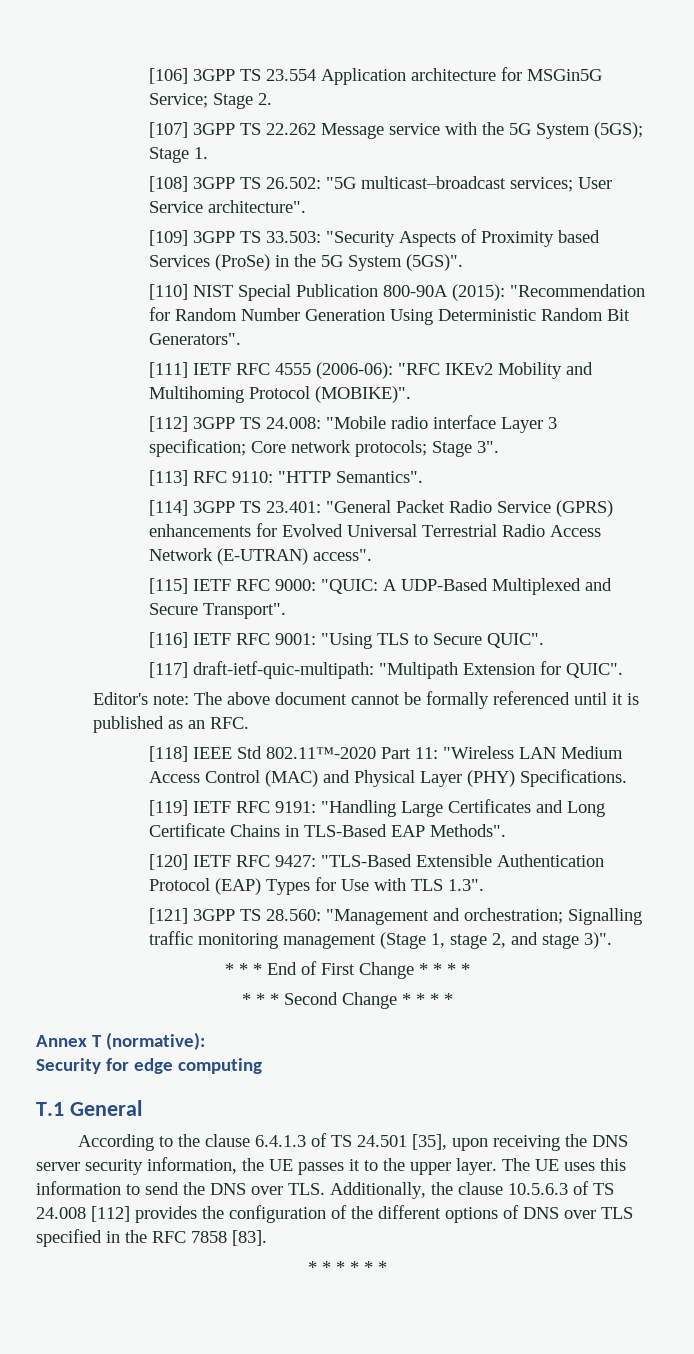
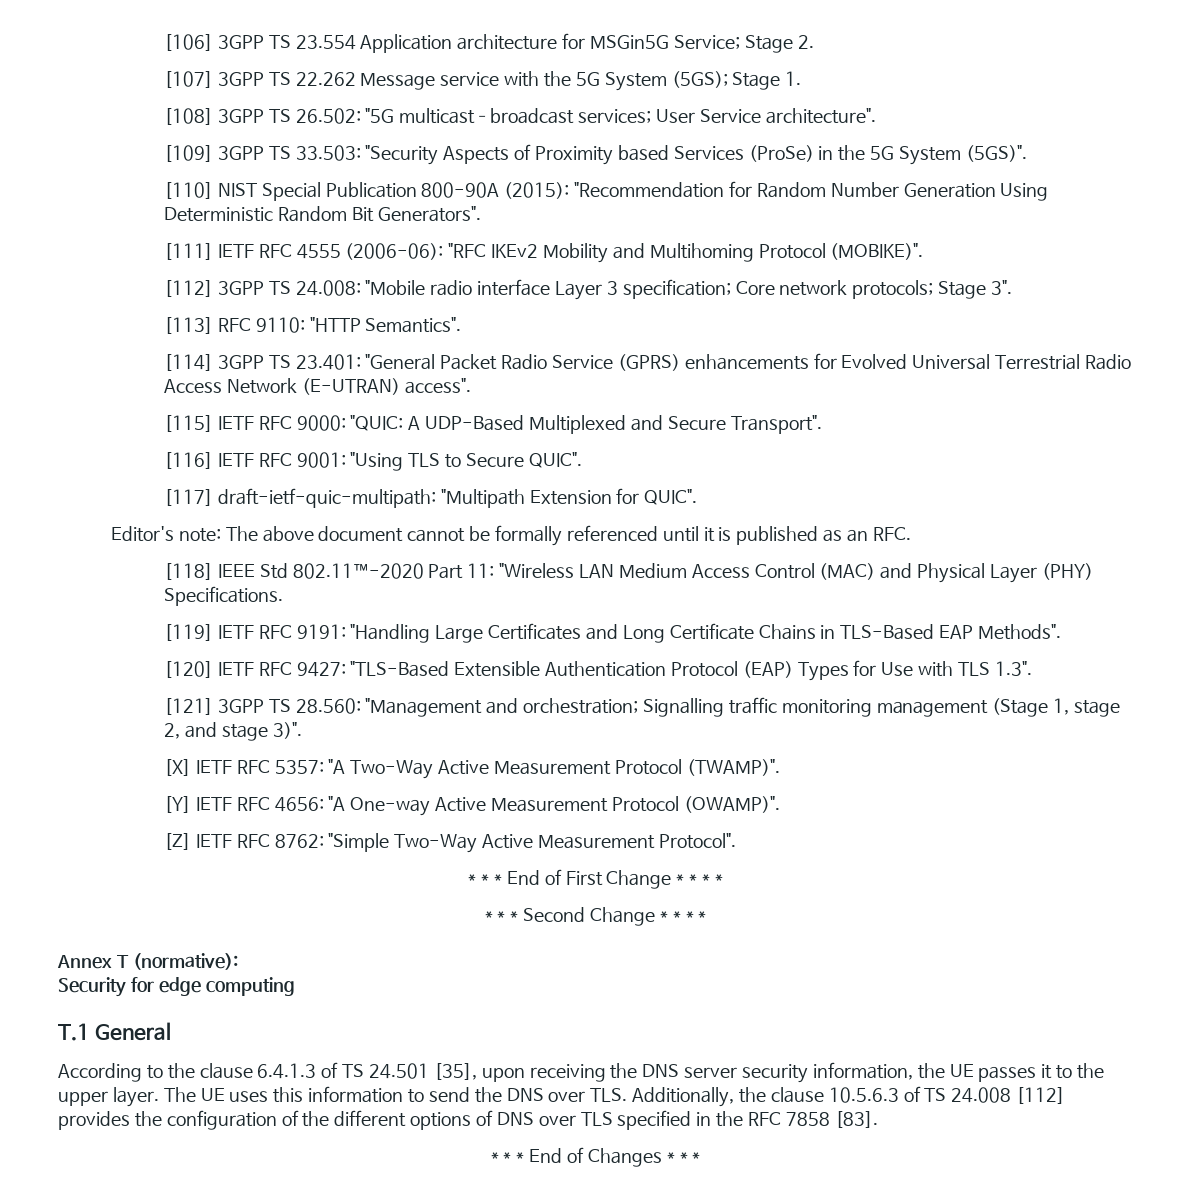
(613, 940) none -> [163,759,780,779] [163,796,780,816] [163,833,736,853] // [X] IETF RFC 5357: "A Two-Way Active Measurement Protocol (TWAMP)". // [Y] IETF RFC 4656: "A One-way Active Measurement Protocol (OWAMP)". // [Z] IETF RFC 8762: "Simple Two-Way Active Measurement Protocol".
(345, 1267) none -> [529,1147,662,1167] End of Changes

